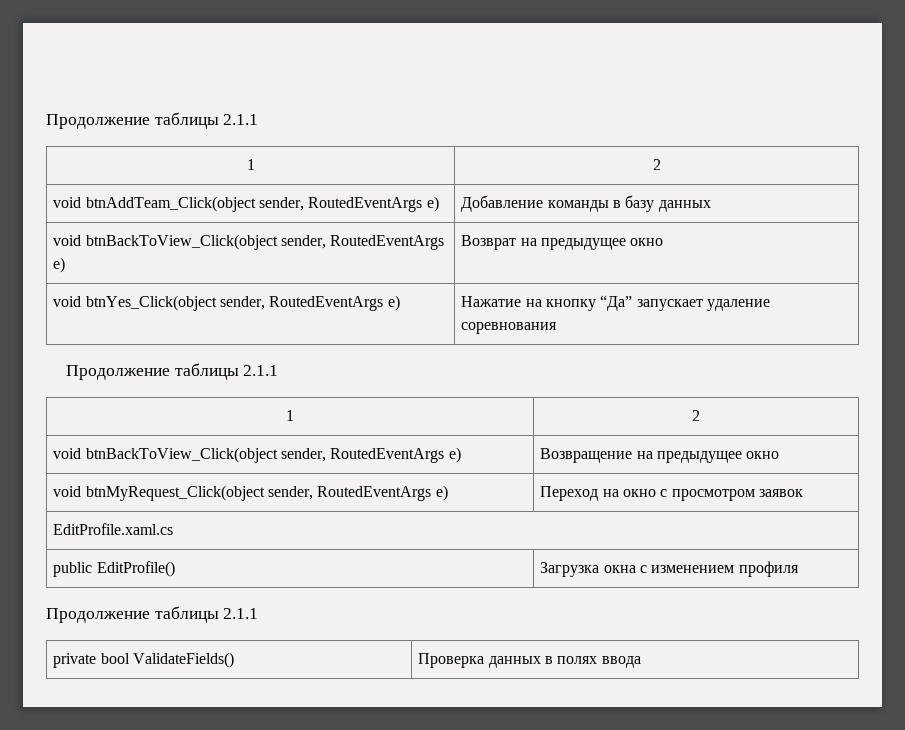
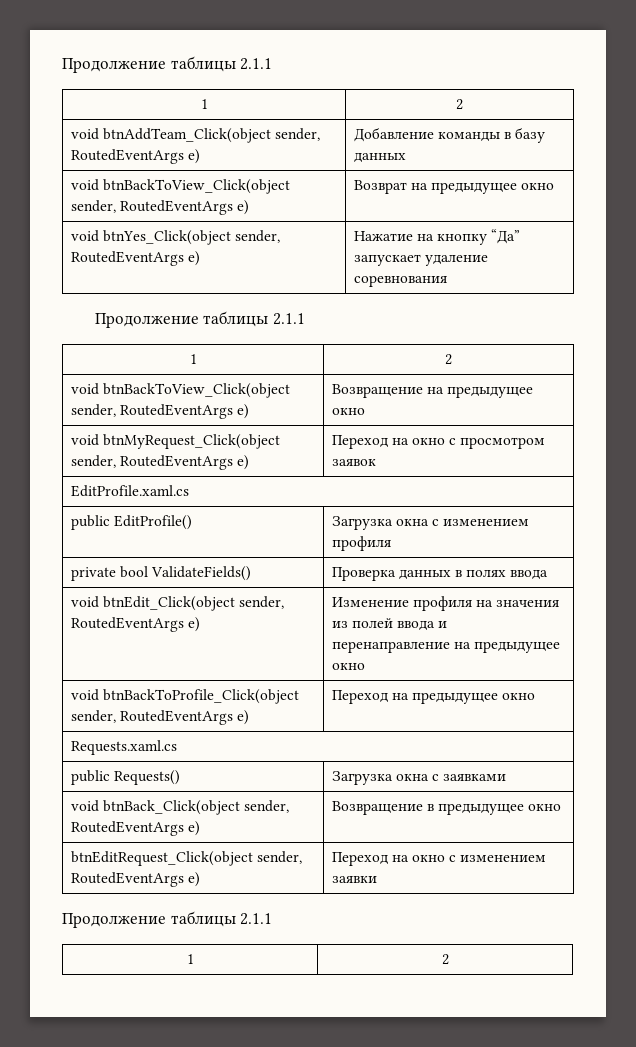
[46,606,259,623] // Продолжение таблицы 2.1.1 -> (391, 543) none
(641, 662) none -> [70,596,285,611] [70,617,200,632] [331,596,560,611] [331,618,448,631] [331,641,561,653] [331,663,365,670] [70,689,299,704] [70,710,250,725] [331,690,536,704] [70,740,177,755] [70,770,180,785] [331,771,507,785] [70,800,290,815] [70,821,200,836] [331,801,562,815] [70,851,302,866] [70,872,200,887] [331,852,547,866] [331,876,377,883] [62,911,273,928] [186,954,194,964] [441,954,449,965] // void btnEdit_Click(object sender, RoutedEventArgs e) | Изменение профиля на значения из полей ввода и перенаправление на предыдущее окно // void btnBackToProfile_Click(object sender, RoutedEventArgs e) | Переход на предыдущее окно // Requests.xaml.cs // public Requests() | Загрузка окна с заявками // void btnBack_Click(object sender, RoutedEventArgs e) | Возвращение в предыдущее окно // btnEditRequest_Click(object sender, RoutedEventArgs e) | Переход на окно с изменением заявки // Продолжение таблицы 2.1.1 // 1 | 2

